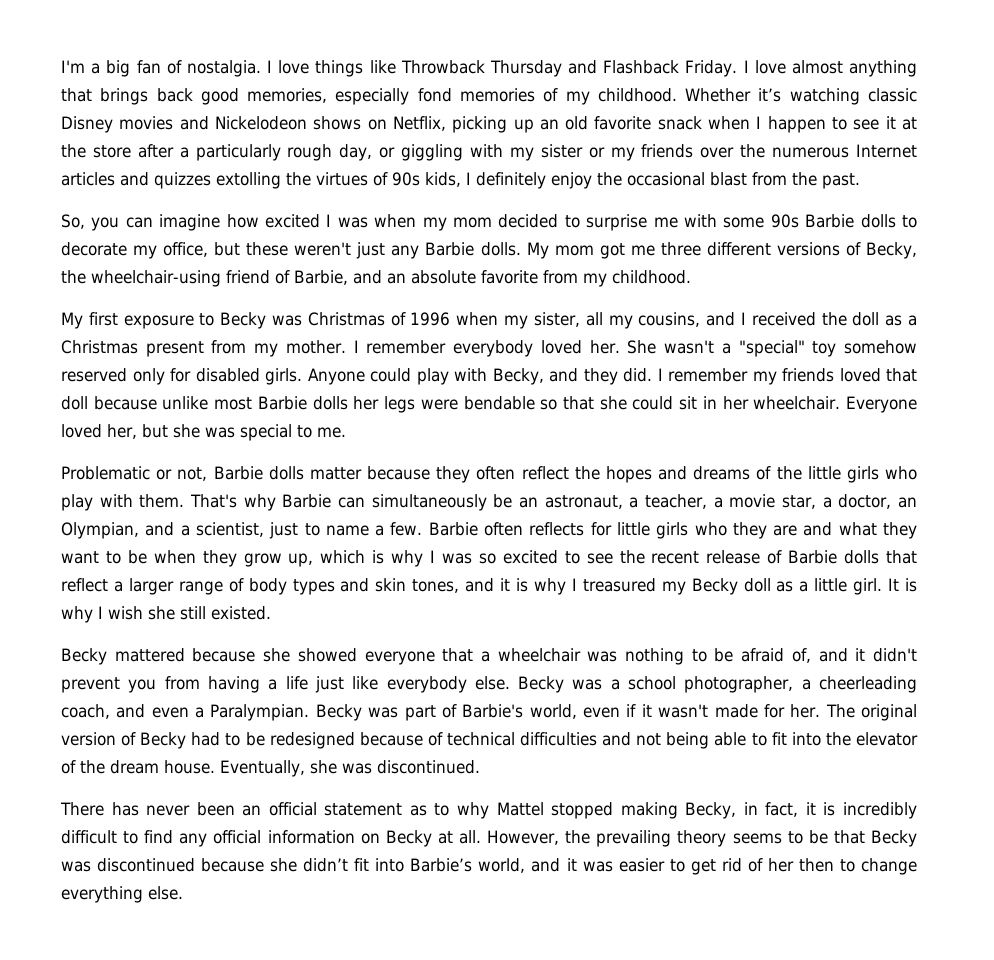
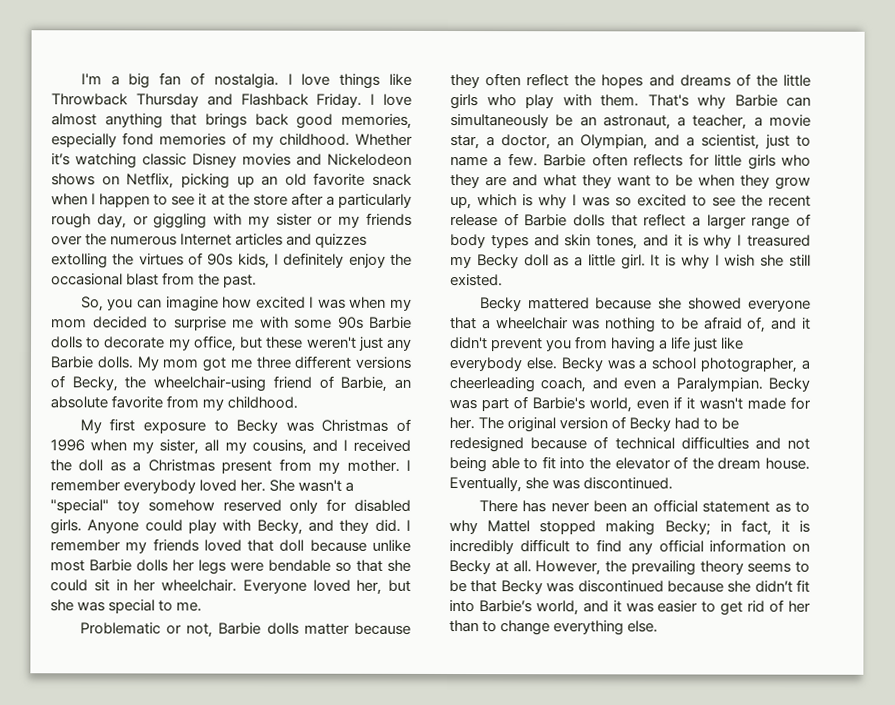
[352,270,382,284] and -> (388, 384) none
[685,802,737,819] Becky, -> [664,520,711,536] Becky;
[798,858,834,872] then -> [449,620,479,633] than

